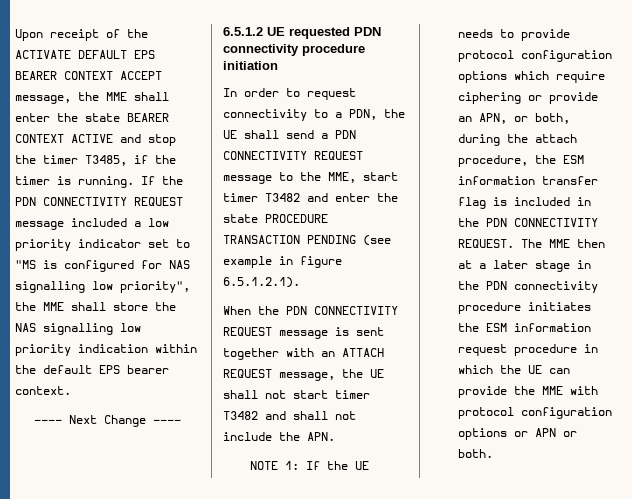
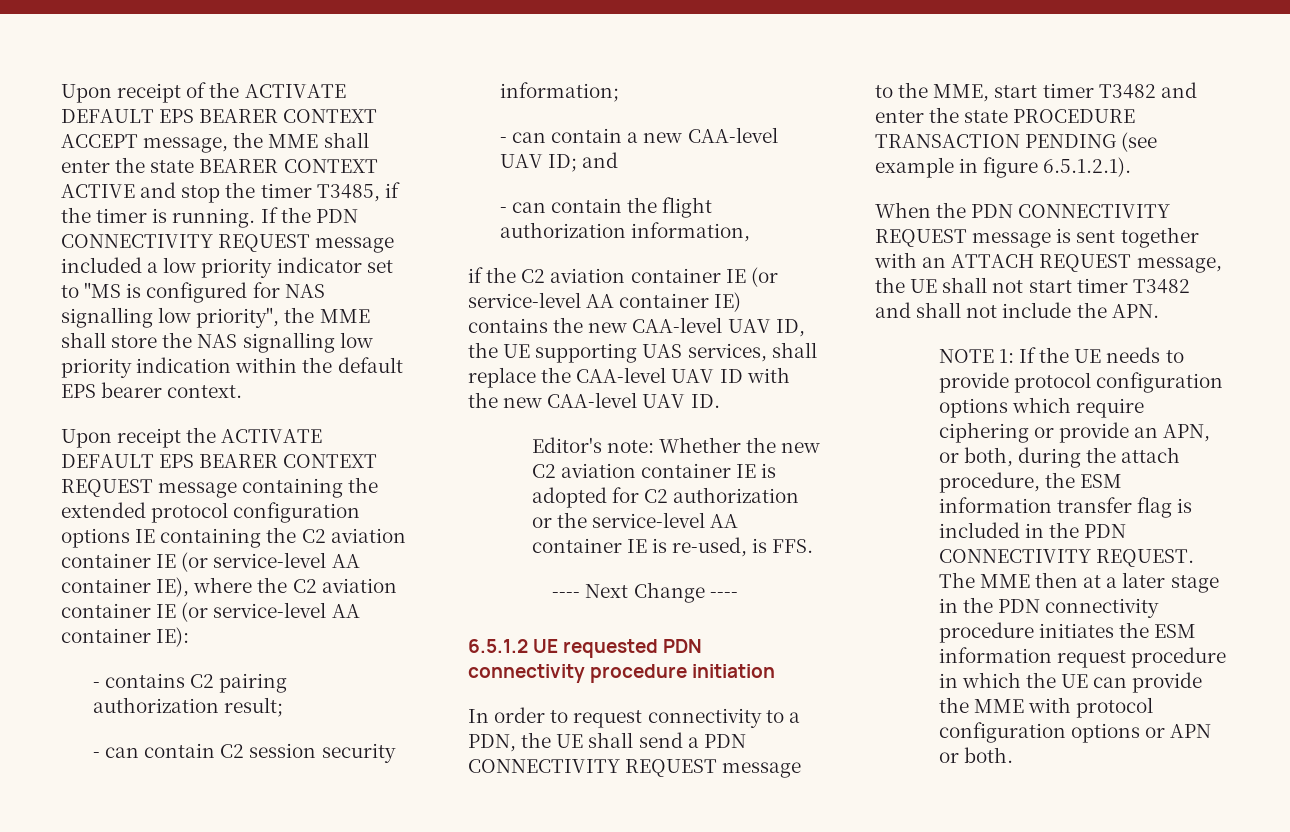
(71, 390) none -> [61,427,323,448] [61,454,378,468] [61,477,379,498] [61,502,361,523] [61,527,406,548] [61,552,360,572] [61,577,397,597] [61,602,360,622] [61,627,190,647] [92,673,288,693] [92,697,283,717] [92,743,396,763] [499,82,619,102] [499,127,778,143] [499,152,619,172] [499,197,713,218] [499,222,750,242] [468,267,778,287] [468,292,742,312] [468,317,805,337] [468,342,817,363] [468,367,790,388] [468,392,720,408] [531,437,821,453] [531,463,777,478] [531,487,800,508] [531,512,739,528] [531,537,814,557] // Upon receipt the ACTIVATE DEFAULT EPS BEARER CONTEXT REQUEST message containing the extended protocol configuration options IE containing the C2 aviation container IE (or service-level AA container IE), where the C2 aviation container IE (or service-level AA container IE): // - contains C2 pairing authorization result; // - can contain C2 session security information; // - can contain a new CAA-level UAV ID; and // - can contain the flight authorization information, // if the C2 aviation container IE (or service-level AA container IE) contains the new CAA-level UAV ID, the UE supporting UAS services, shall replace the CAA-level UAV ID with the new CAA-level UAV ID. // Editor's note: Whether the new C2 aviation container IE is adopted for C2 authorization or the service-level AA container IE is re-used, is FFS.

